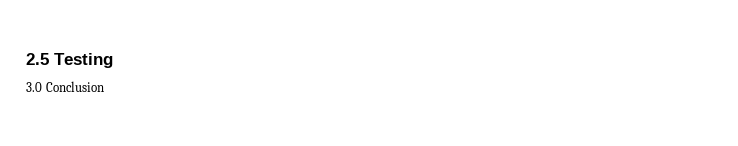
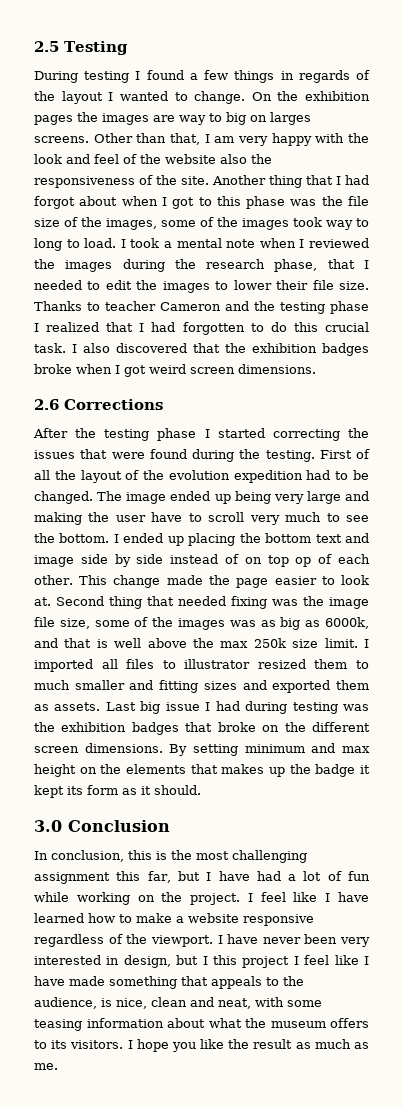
[26,81,104,92] 3.0 Conclusion -> [34,70,371,83] [34,91,370,104] [34,112,311,125] [34,133,369,146] [34,154,272,164] [34,175,369,188] [34,196,370,209] [34,217,369,230] [34,238,369,251] [34,259,369,272] [34,280,370,293] [34,301,369,314] [34,322,369,335] [34,343,369,356] [34,364,316,377] [34,399,163,410] [33,428,369,441] [34,449,370,462] [34,470,369,483] [34,491,369,504] [34,512,370,525] [34,533,370,546] [34,554,371,567] [34,575,369,588] [34,596,369,609] [34,617,370,630] [34,638,369,648] [34,659,369,672] [34,680,370,693] [34,701,370,714] [34,722,370,735] [34,743,370,756] [34,764,370,777] [34,785,201,798] [34,820,170,832] [34,850,307,863] [34,871,370,884] [34,892,369,905] [34,913,314,926] [34,934,370,947] [34,955,369,968] [34,976,304,989] [34,997,322,1009] [34,1018,369,1031] [34,1039,370,1052] [34,1063,58,1070] During testing I found a few things in regards of the layout I wanted to change. On the exhibition pages the images are way to big on larges screens. Other than that, I am very happy with the look and feel of the website also the responsiveness of the site. Another thing that I had forgot about when I got to this phase was the file size of the images, some of the images took way to long to load. I took a mental note when I reviewed the images during the research phase, that I needed to edit the images to lower their file size. Thanks to teacher Cameron and the testing phase I realized that I had forgotten to do this crucial task. I also discovered that the exhibition badges broke when I got weird screen dimensions. // 2.6 Corrections // After the testing phase I started correcting the issues that were found during the testing. First of all the layout of the evolution expedition had to be changed. The image ended up being very large and making the user have to scroll very much to see the bottom. I ended up placing the bottom text and image side by side instead of on top op of each other. This change made the page easier to look at. Second thing that needed fixing was the image file size, some of the images was as big as 6000k, and that is well above the max 250k size limit. I imported all files to illustrator resized them to much smaller and fitting sizes and exported them as assets. Last big issue I had during testing was the exhibition badges that broke on the different screen dimensions. By setting minimum and max height on the elements that makes up the badge it kept its form as it should. // 3.0 Conclusion // In conclusion, this is the most challenging assignment this far, but I have had a lot of fun while working on the project. I feel like I have learned how to make a website responsive regardless of the viewport. I have never been very interested in design, but I this project I feel like I have made something that appeals to the audience, is nice, clean and neat, with some teasing information about what the museum offers to its visitors. I hope you like the result as much as me.

